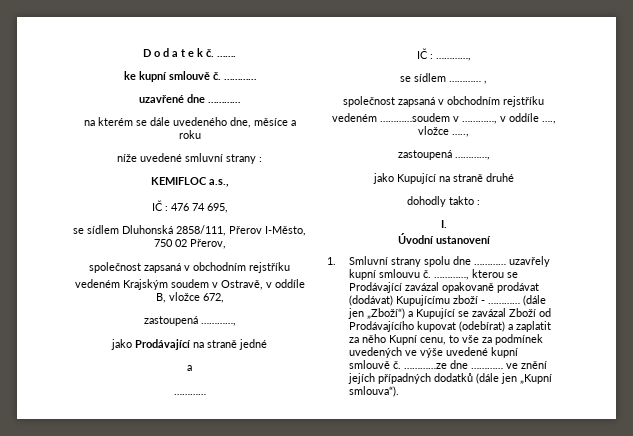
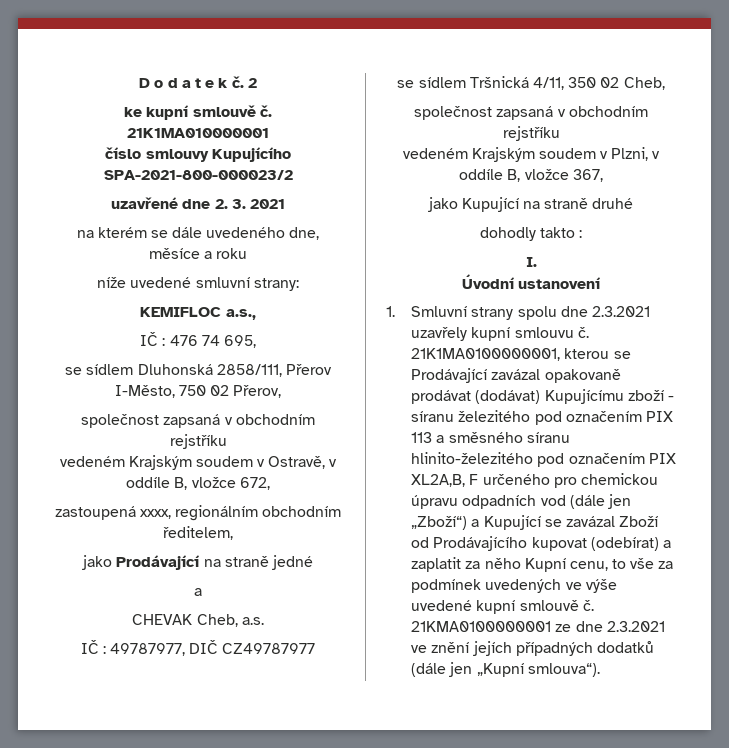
[217,56,236,57] ……. -> [247,78,257,88] 2
[223,79,257,80] ………… -> [127,128,269,138] [105,147,291,162] [103,170,293,180] 21K1MA010000001 // číslo smlouvy Kupujícího SPA-2021-800-000023/2
[208,102,241,103] ………… -> [214,199,285,209] 2. 3. 2021
[226,154,262,164] strany : -> [253,278,299,291] strany:
[200,323,236,326] …………, -> [139,505,342,521] [163,526,233,540] xxxx, regionálním obchodním ředitelem,
[173,394,206,395] [416,48,471,61] [400,73,487,84] [343,96,544,107] [331,113,556,124] [418,126,469,137] [397,150,490,160] ………… // IČ : …………, // se sídlem ………… , // společnost zapsaná v obchodním rejstříku // vedeném …………soudem v …………, v oddíle …., vložce ….., // zastoupená …………, -> [132,614,264,627] [80,640,316,656] [397,76,665,90] [414,106,648,120] [502,126,560,141] [402,147,661,162] [459,169,603,182] CHEVAK Cheb, a.s. // IČ : 49787977, DIČ CZ49787977 // se sídlem Tršnická 4/11, 350 02 Cheb, // společnost zapsaná v obchodním rejstříku // vedeném Krajským soudem v Plzni, v oddíle B, vložce 367,
[473,264,506,265] ………… -> [591,306,650,317] 2.3.2021
[433,277,469,280] …………, -> [411,348,561,361] 21K1MA0100000001,
[487,303,520,304] ………… -> [411,410,673,425] [411,432,570,443] [411,452,676,467] [411,473,658,488] [411,495,566,509] síranu železitého pod označením PIX 113 a směsného síranu hlinito-železitého pod označením PIX XL2A,B, F určeného pro chemickou úpravu odpadních vod
[403,360,503,369] …………ze dne ………… -> [411,621,665,632] 21KMA0100000001 ze dne 2.3.2021

